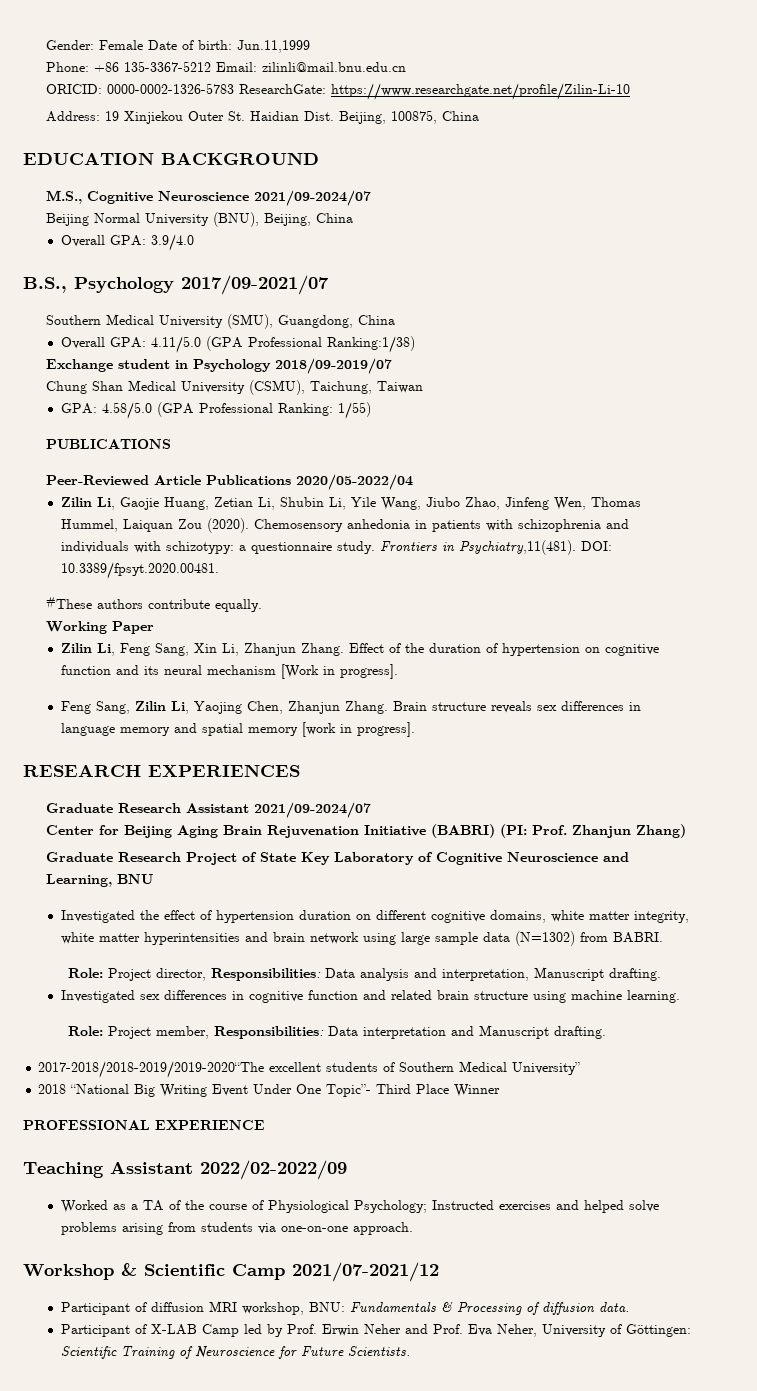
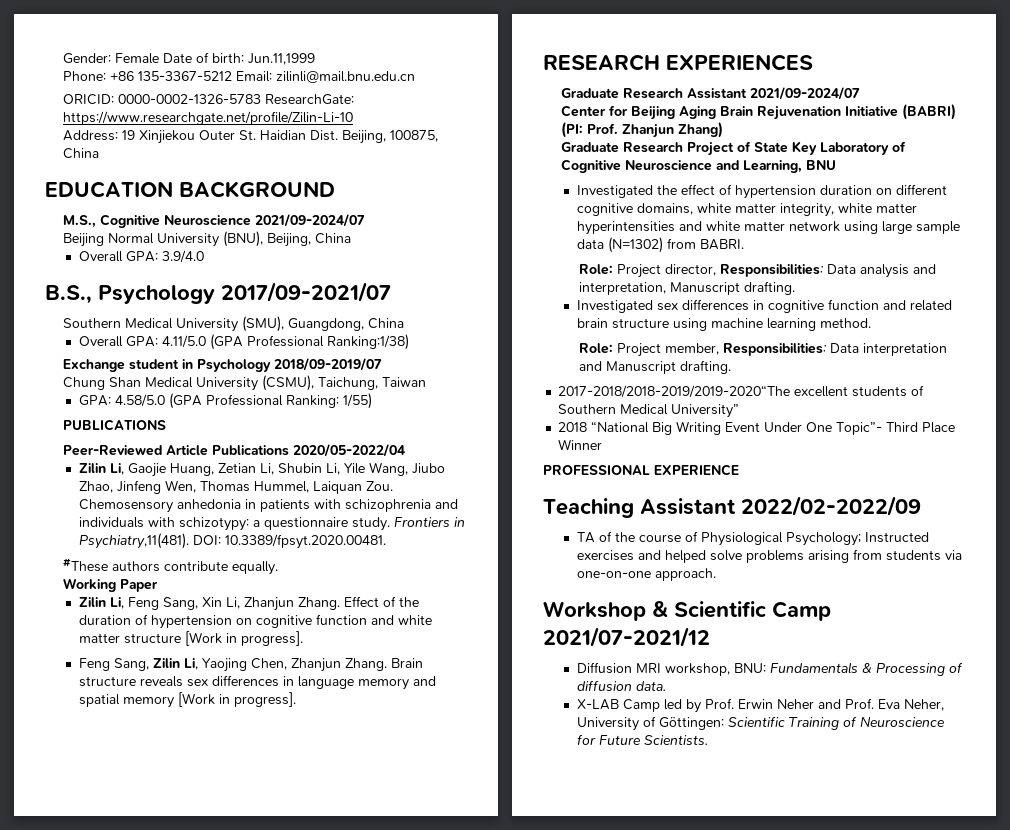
[177,518,249,533] Zou (2020). -> [365,481,393,491] Zou.
[143,665,276,675] its neural mechanism -> [397,615,432,625] [78,633,181,644] white matter structure
[301,722,336,737] [work -> [177,692,215,707] [Work
[272,932,305,942] brain -> [705,221,785,231] white matter
[626,990,680,1003] learning. -> [766,318,871,331] learning method.
[60,1200,138,1213] Worked as a -> (921, 506) none
[60,1302,204,1315] Participant of diffusion -> [576,662,632,674] Diffusion
[60,1324,147,1337] Participant of -> (666, 686) none

